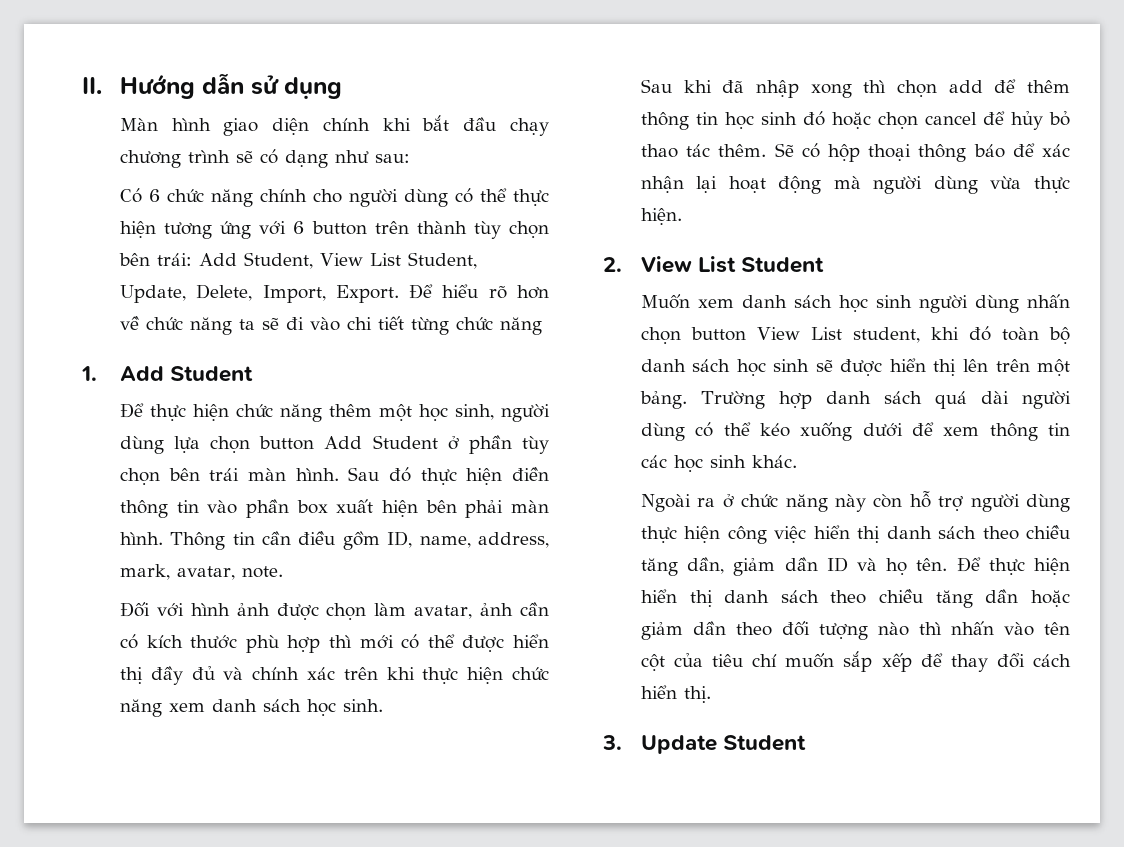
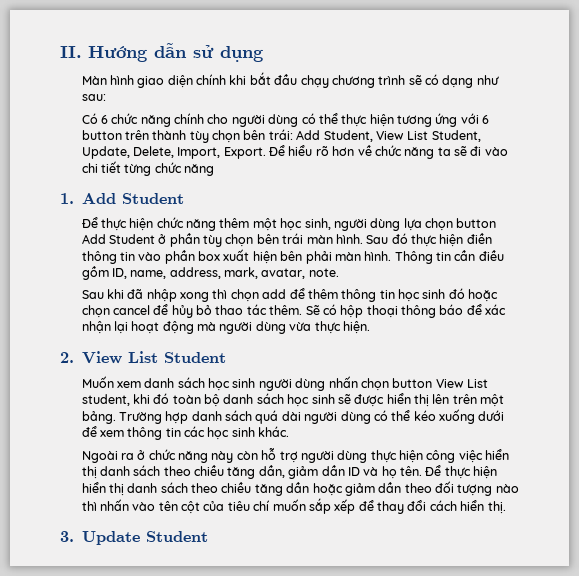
[119,602,550,621] [119,634,549,653] [119,666,549,685] [119,699,383,717] // Đối với hình ảnh được chọn làm avatar, ảnh cần có kích thước phù hợp thì mới có thể được hiển thị đầy đủ và chính xác trên khi thực hiện chức năng xem danh sách học sinh. -> (339, 272) none

